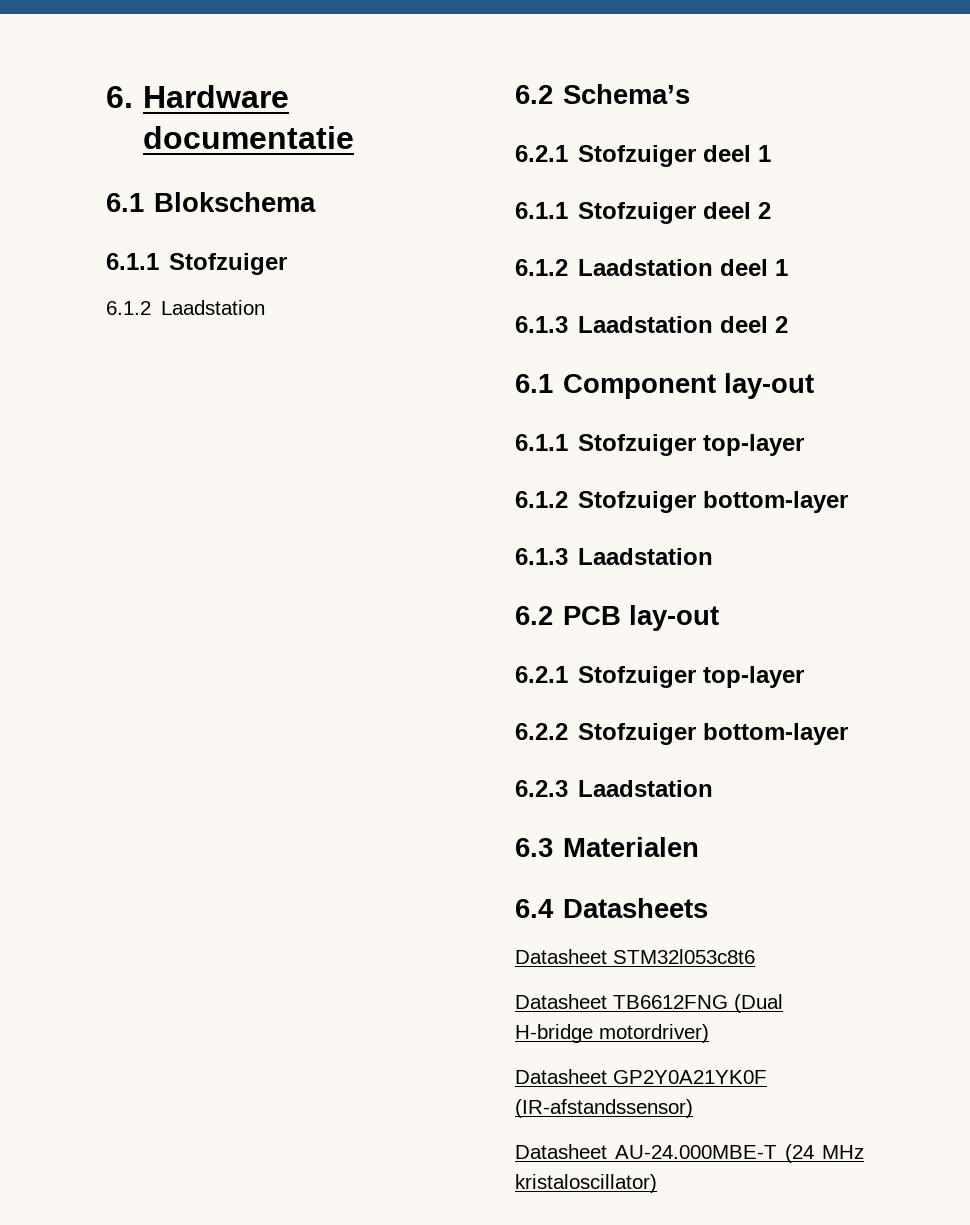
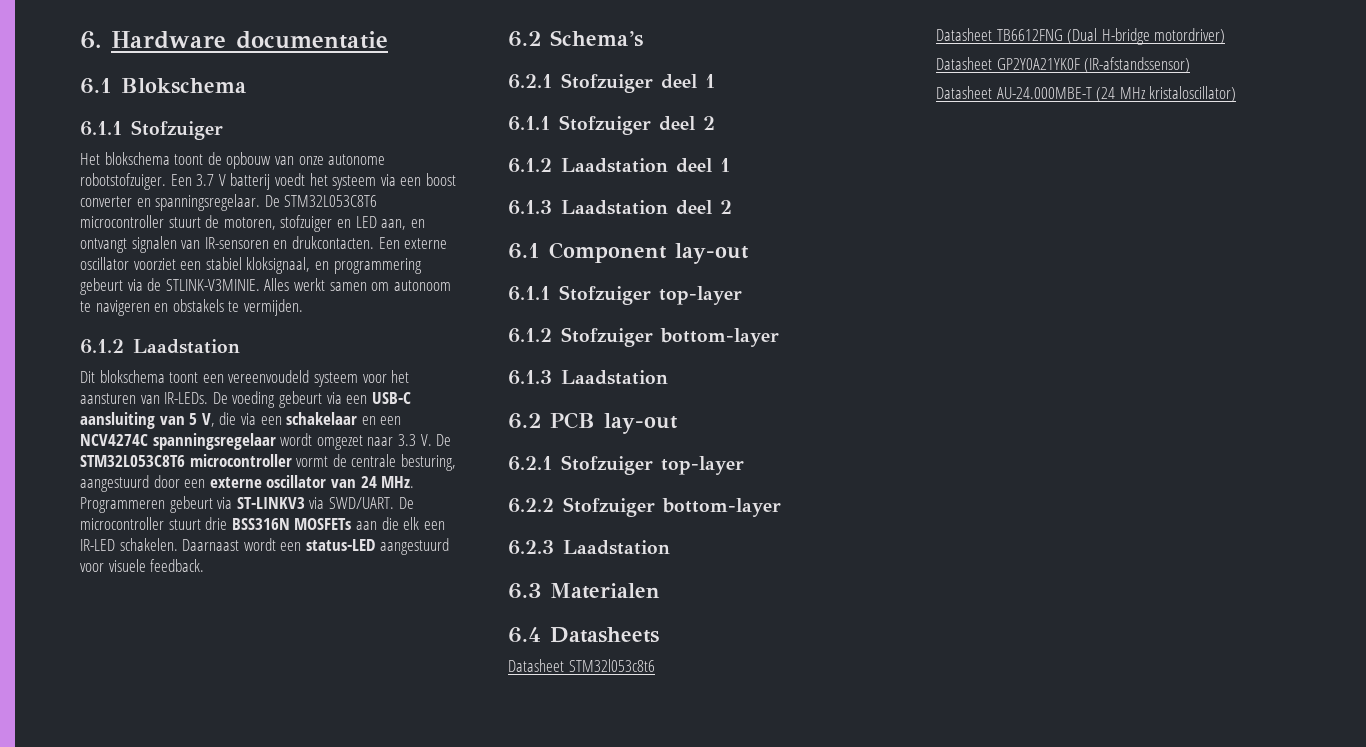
[106,300,266,315] 6.1.2 Laadstation -> [80,152,386,169] [80,173,456,190] [80,194,378,211] [80,215,425,232] [80,236,448,253] [80,257,422,274] [80,278,451,295] [80,299,303,316] [80,339,240,354] [80,370,410,387] [80,391,411,408] [80,412,402,429] [80,433,452,450] [80,454,456,471] [80,475,415,492] [80,496,414,513] [80,517,445,530] [80,538,449,555] [80,559,205,572] Het blokschema toont de opbouw van onze autonome robotstofzuiger. Een 3.7 V batterij voedt het systeem via een boost converter en spanningsregelaar. De STM32L053C8T6 microcontroller stuurt de motoren, stofzuiger en LED aan, en ontvangt signalen van IR-sensoren en drukcontacten. Een externe oscillator voorziet een stabiel kloksignaal, en programmering gebeurt via de STLINK-V3MINIE. Alles werkt samen om autonoom te navigeren en obstakels te vermijden. // 6.1.2 Laadstation // Dit blokschema toont een vereenvoudeld systeem voor het aansturen van IR-LEDs. De voeding gebeurt via een USB-C aansluiting van 5 V, die via een schakelaar en een NCV4274C spanningsregelaar wordt omgezet naar 3.3 V. De STM32L053C8T6 microcontroller vormt de centrale besturing, aangestuurd door een externe oscillator van 24 MHz. Programmeren gebeurt via ST-LINKV3 via SWD/UART. De microcontroller stuurt drie BSS316N MOSFETs aan die elk een IR-LED schakelen. Daarnaast wordt een status-LED aangestuurd voor visuele feedback.

